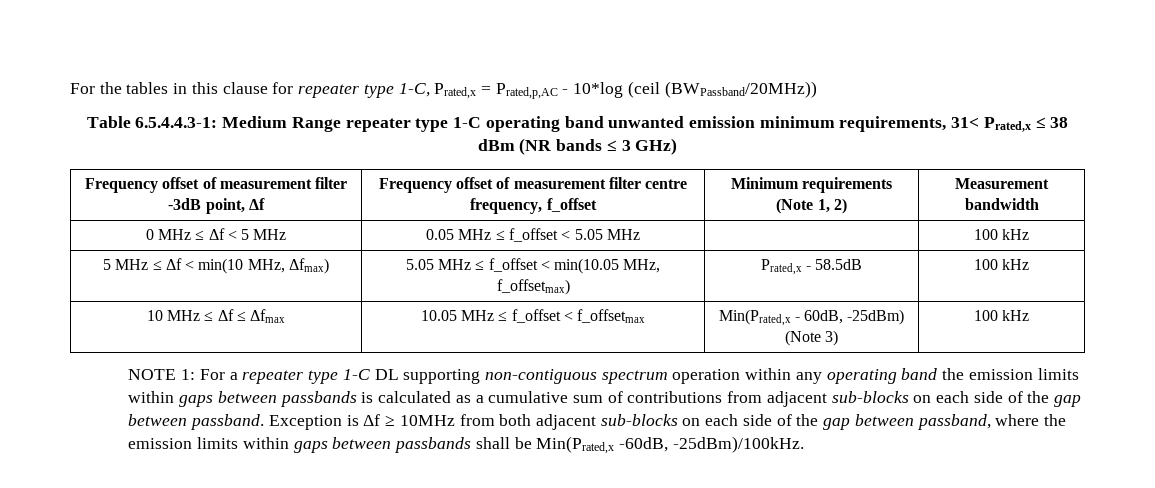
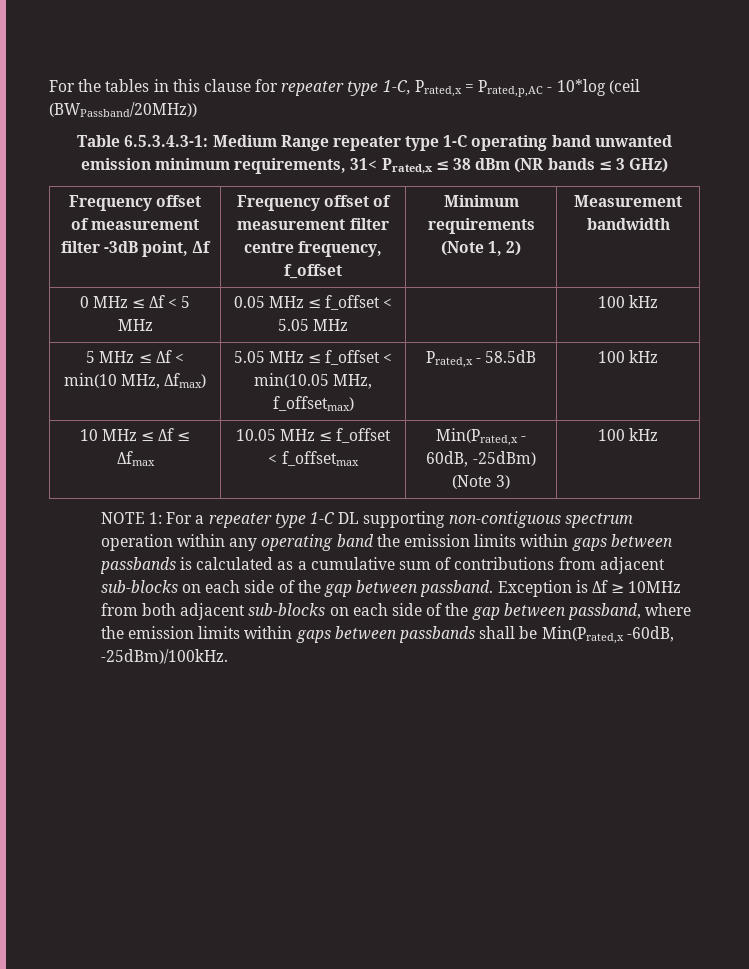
[135,117,218,128] 6.5.4.4.3-1: -> [124,135,209,147] 6.5.3.4.3-1:

